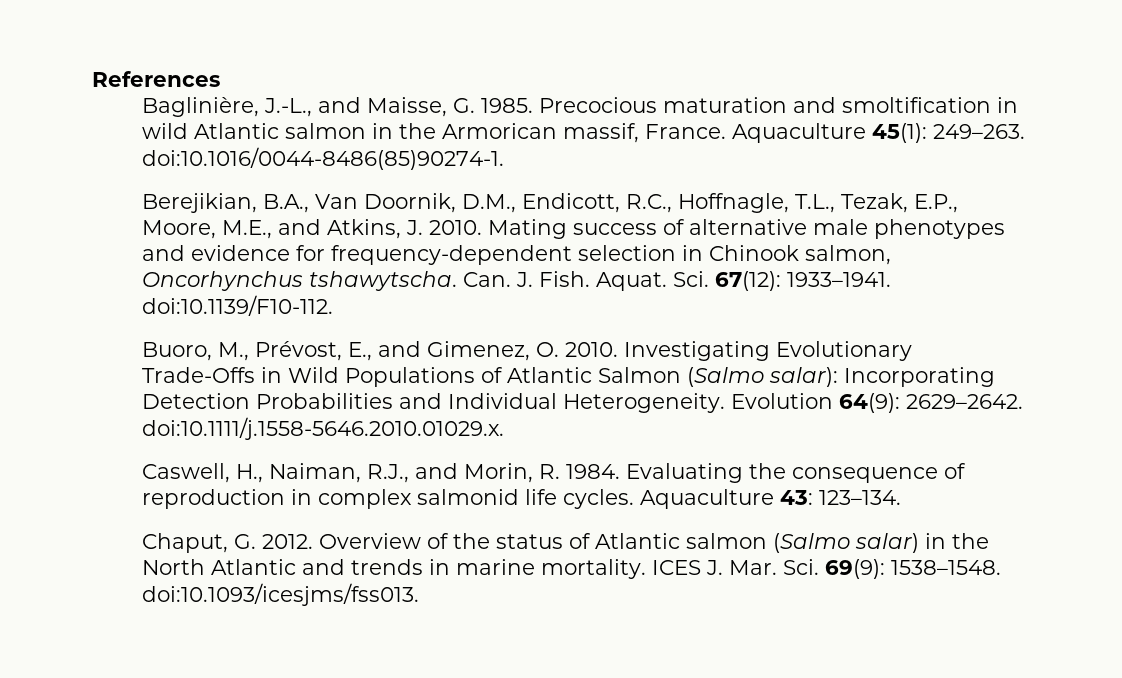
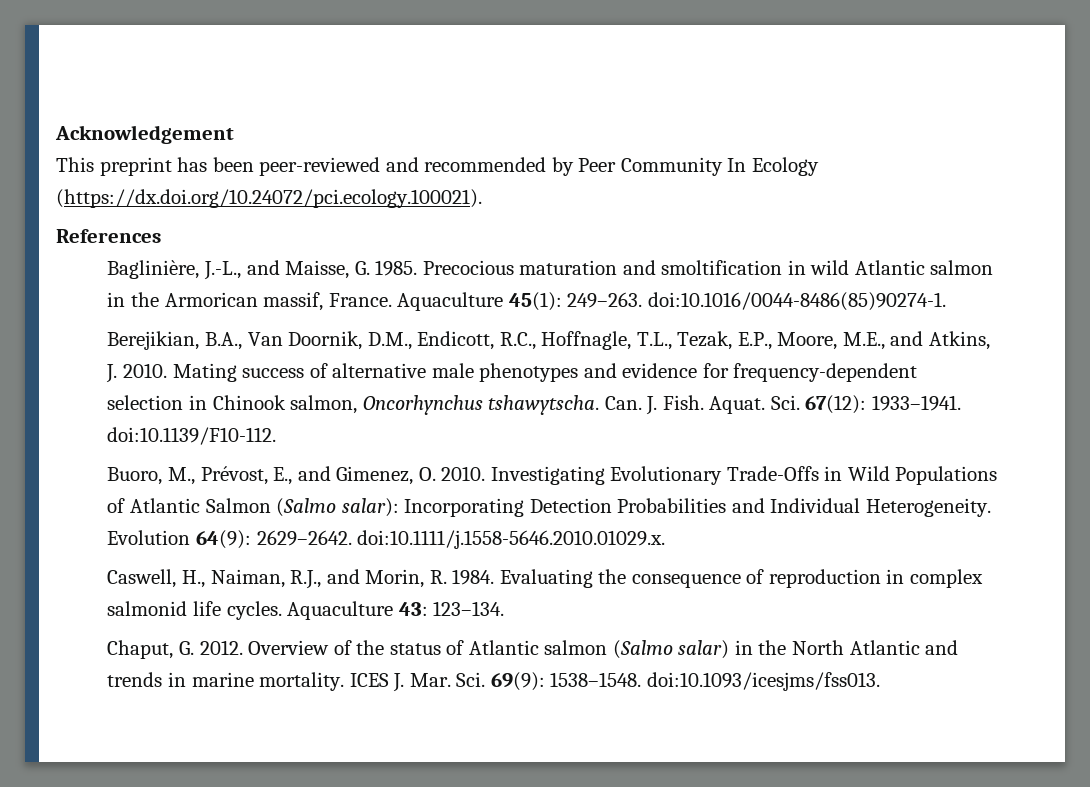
(92, 79) none -> [55,125,234,144] [56,157,819,176] [56,189,482,208] Acknowledgement // This preprint has been peer-reviewed and recommended by Peer Community In Ecology (https://dx.doi.org/10.24072/pci.ecology.100021). //

